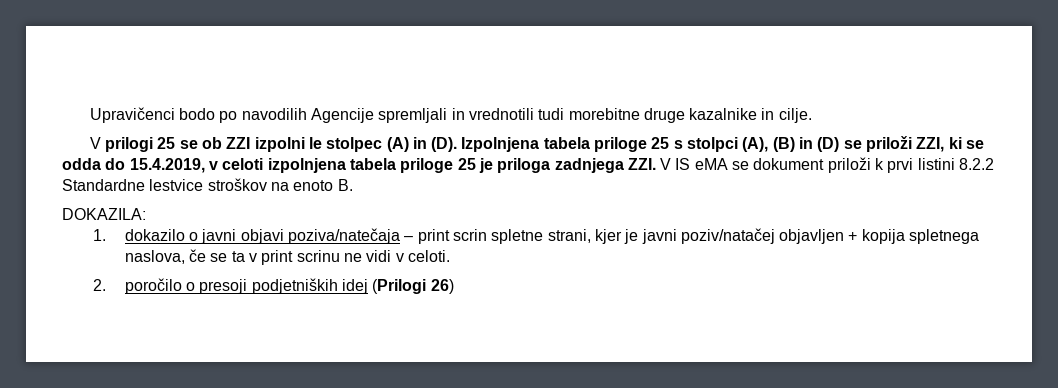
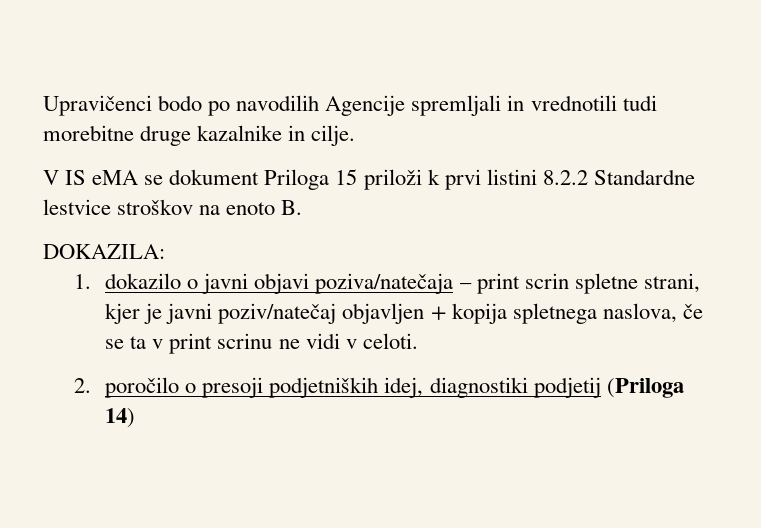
[104,136,984,152] [62,158,672,173] prilogi 25 se ob ZZI izpolni le stolpec (A) in (D). Izpolnjena tabela priloge 25 s stolpci (A), (B) in (D) se priloži ZZI, ki se odda do 15.4.2019, v celoti izpolnjena tabela priloge 25 je priloga zadnjega ZZI. V -> (59, 177) none
(825, 164) none -> [264,169,358,190] Priloga 15
[680,228,775,244] poziv/natačej -> [218,303,337,324] poziv/natečaj
[341,279,454,294] idej (Prilogi 26) -> [384,377,684,398] [105,408,136,428] idej, diagnostiki podjetij (Priloga 14)

